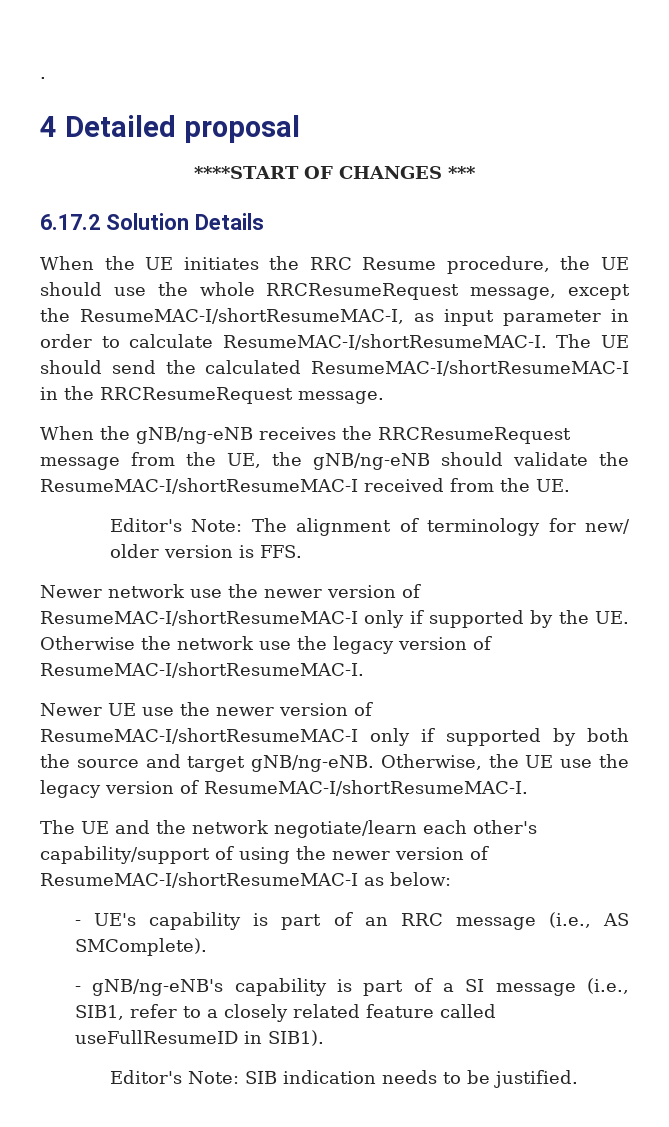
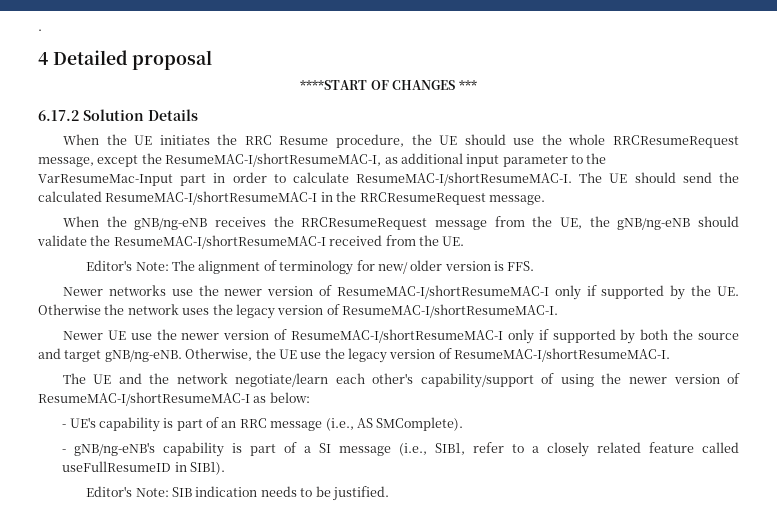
(434, 317) none -> [400,153,463,164] additional
(601, 318) none -> [571,153,607,164] [38,174,207,186] to the VarResumeMac-Input part
[108,584,185,598] network -> [108,285,166,296] networks
[259,641,291,650] use -> [182,308,210,315] uses

